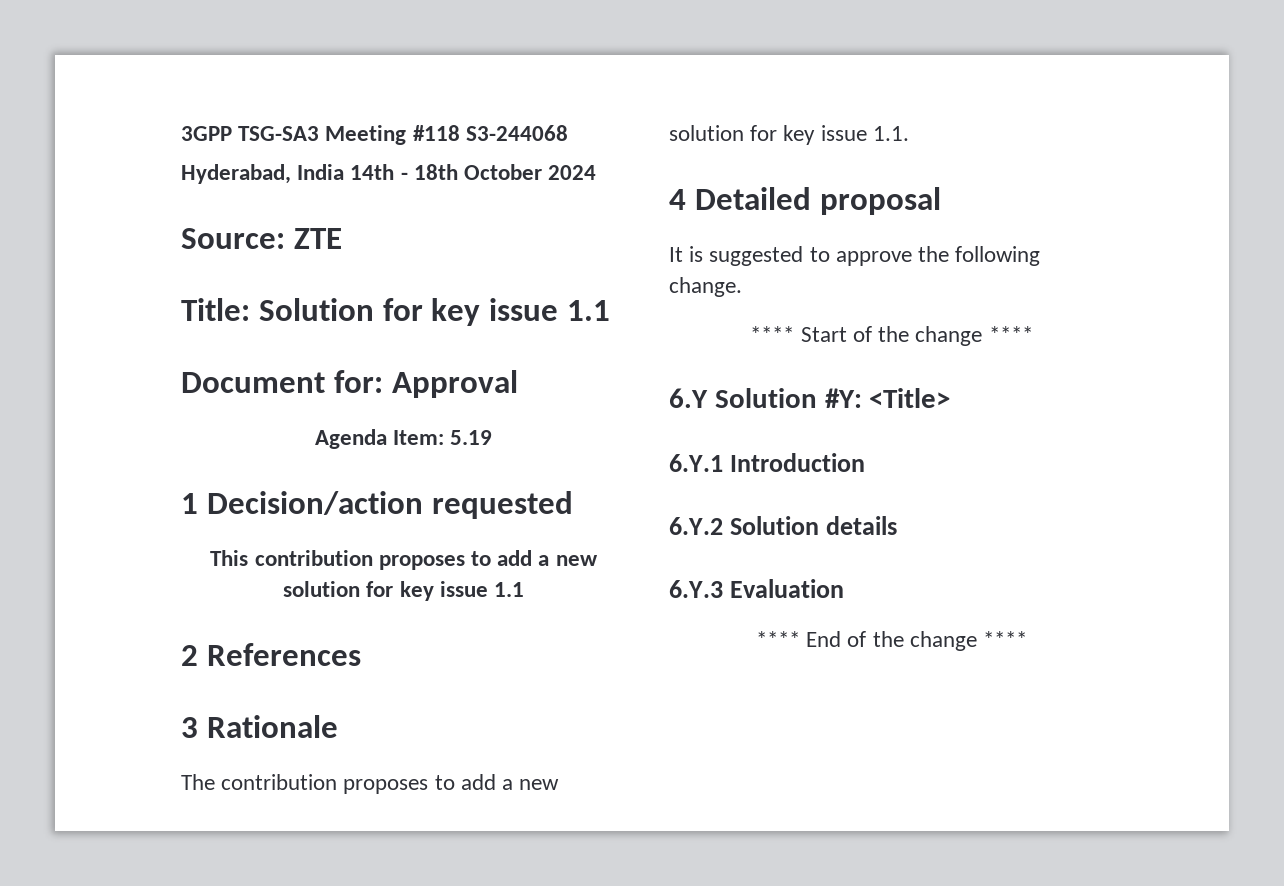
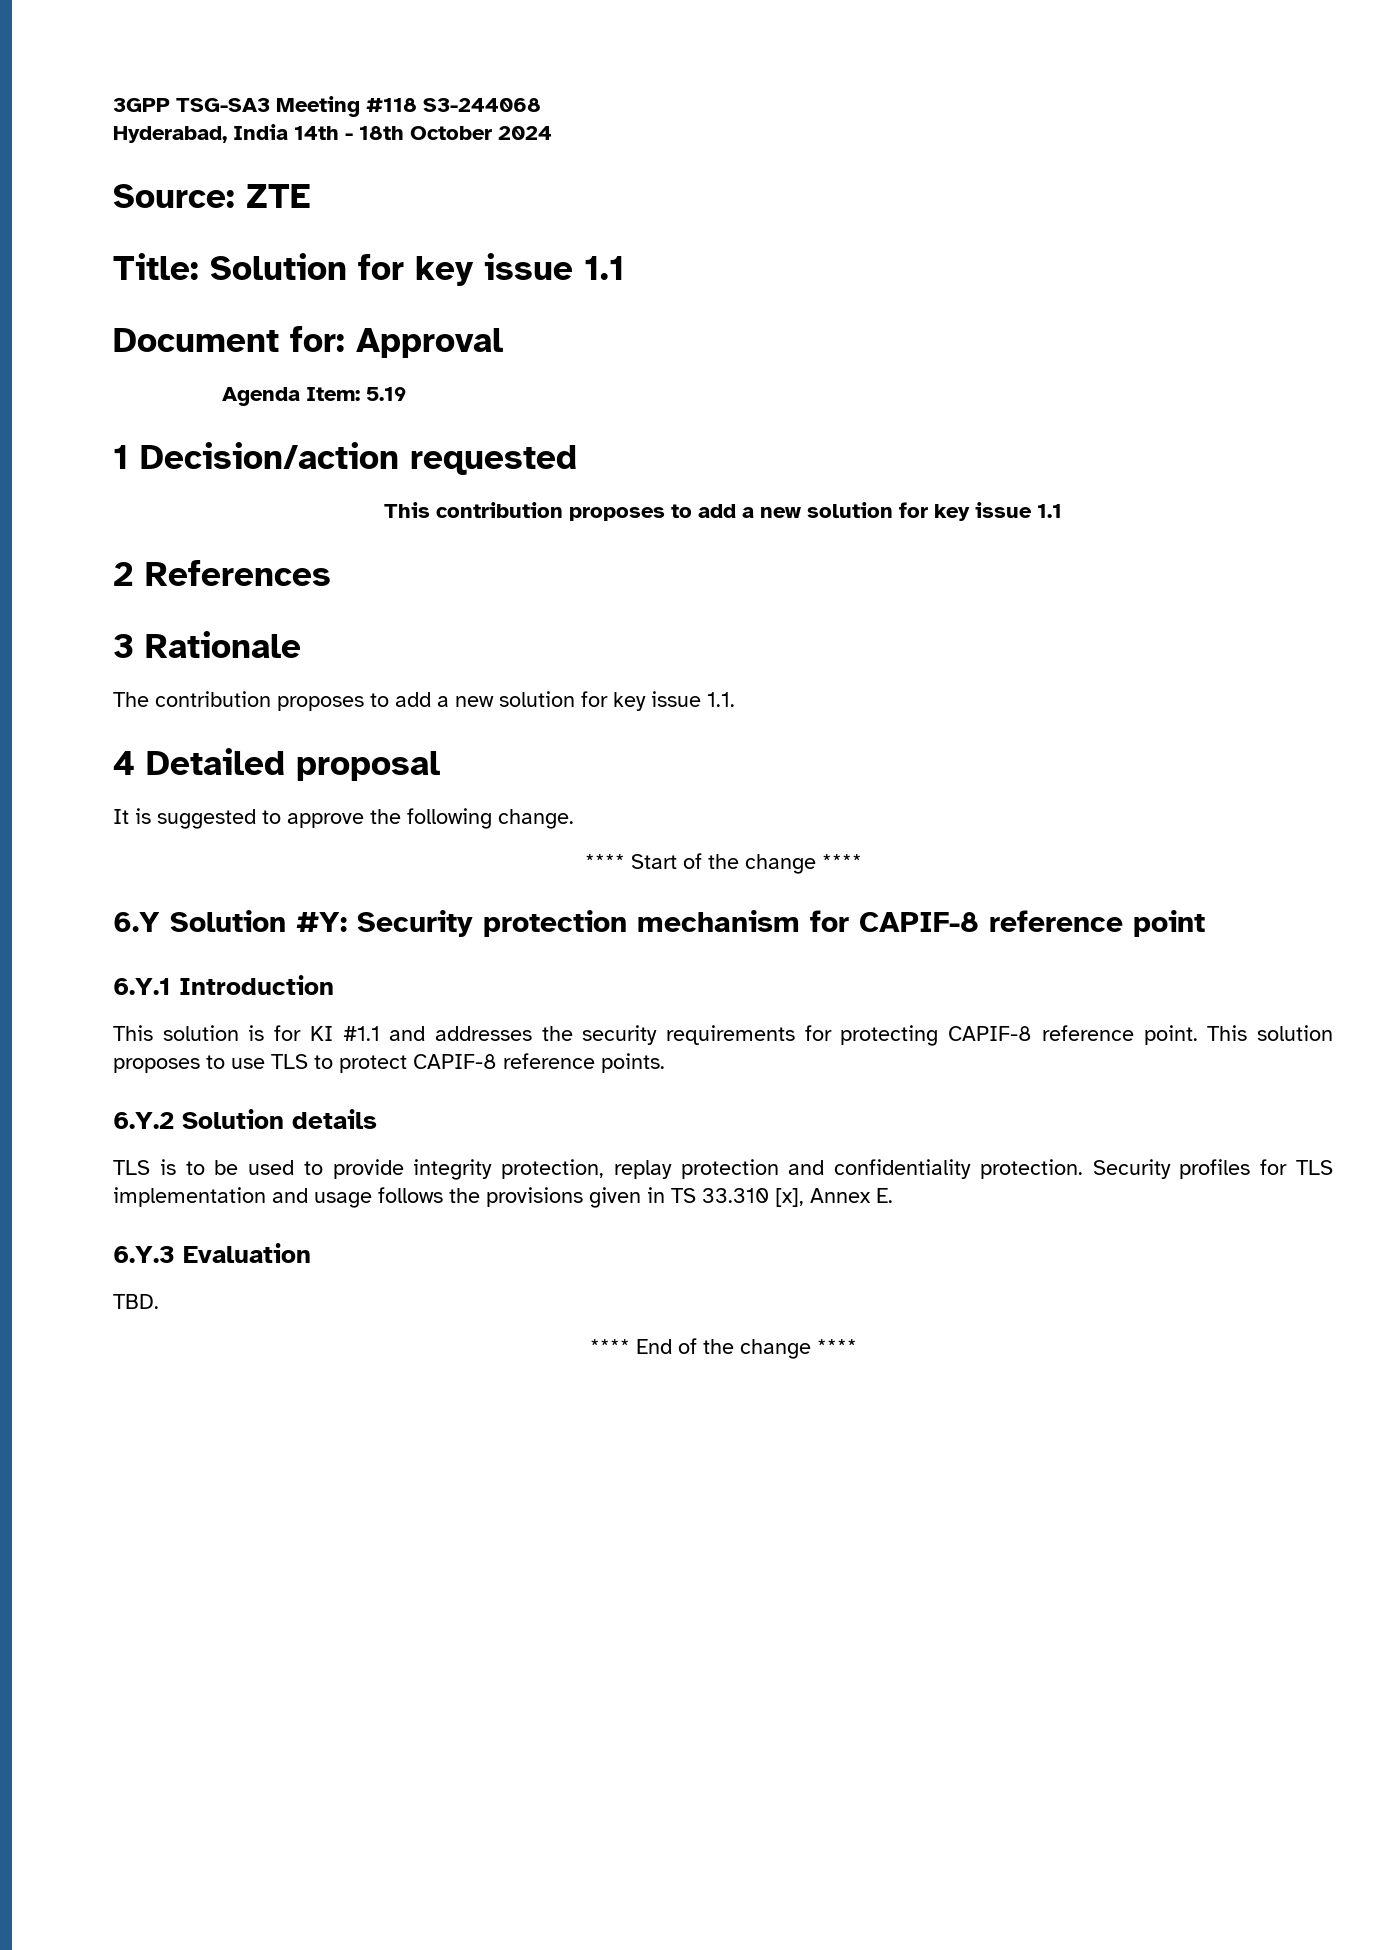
[869,388,951,408] [669,453,866,472] [669,516,898,535] <Title> // 6.Y.1 Introduction // 6.Y.2 Solution details -> [357,910,1205,937] [113,975,334,995] [113,1025,1334,1046] [113,1053,665,1073] [113,1109,377,1129] [113,1159,1333,1180] [113,1187,893,1208] Security protection mechanism for CAPIF-8 reference point // 6.Y.1 Introduction // This solution is for KI #1.1 and addresses the security requirements for protecting CAPIF-8 reference point. This solution proposes to use TLS to protect CAPIF-8 reference points. // 6.Y.2 Solution details // TLS is to be used to provide integrity protection, replay protection and confidentiality protection. Security profiles for TLS implementation and usage follows the provisions given in TS 33.310 [x], Annex E.
(845, 588) none -> [113,1294,159,1309] // TBD.

